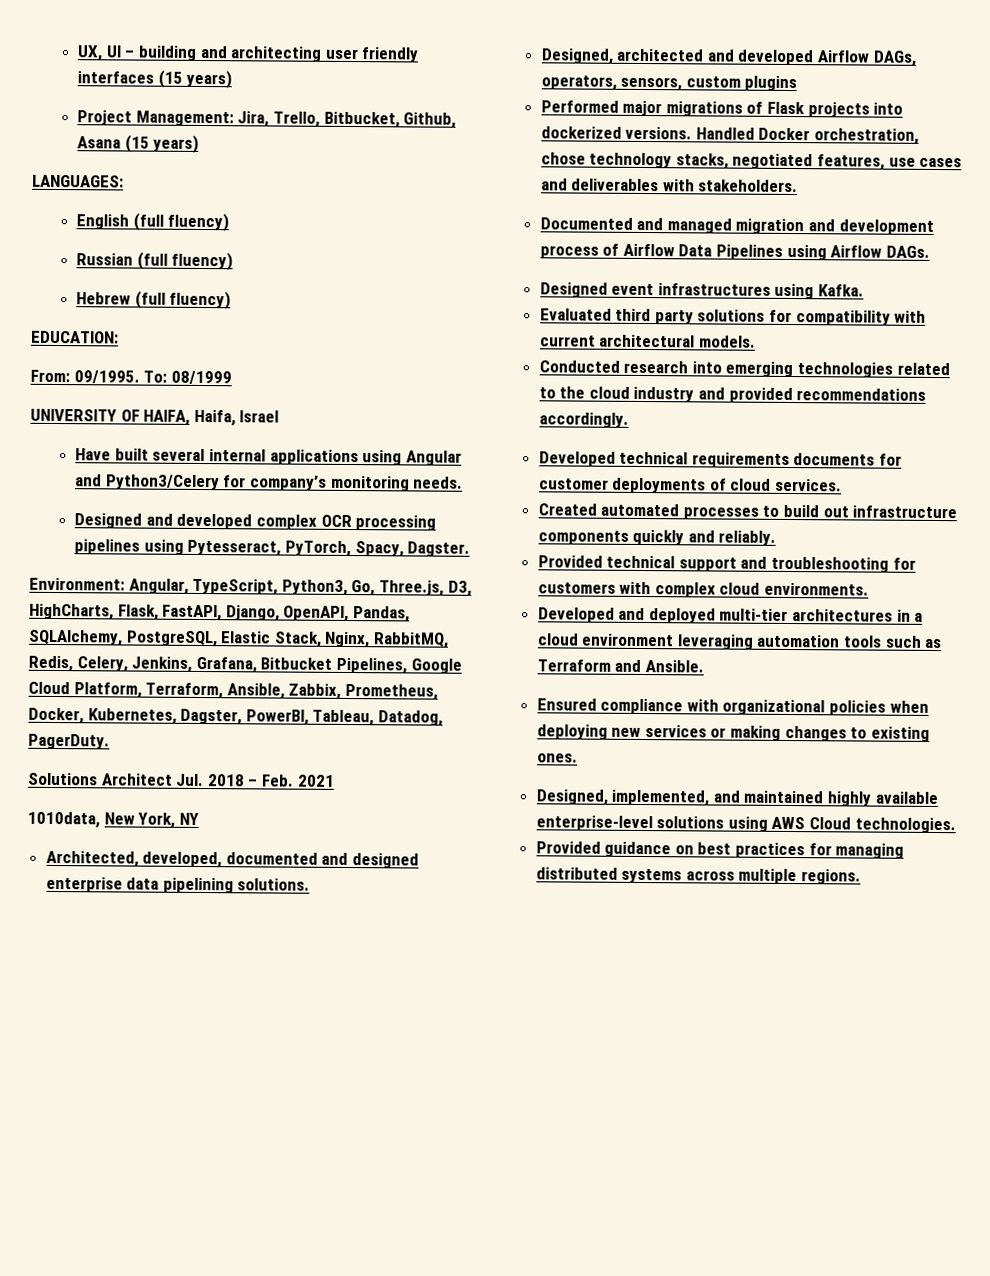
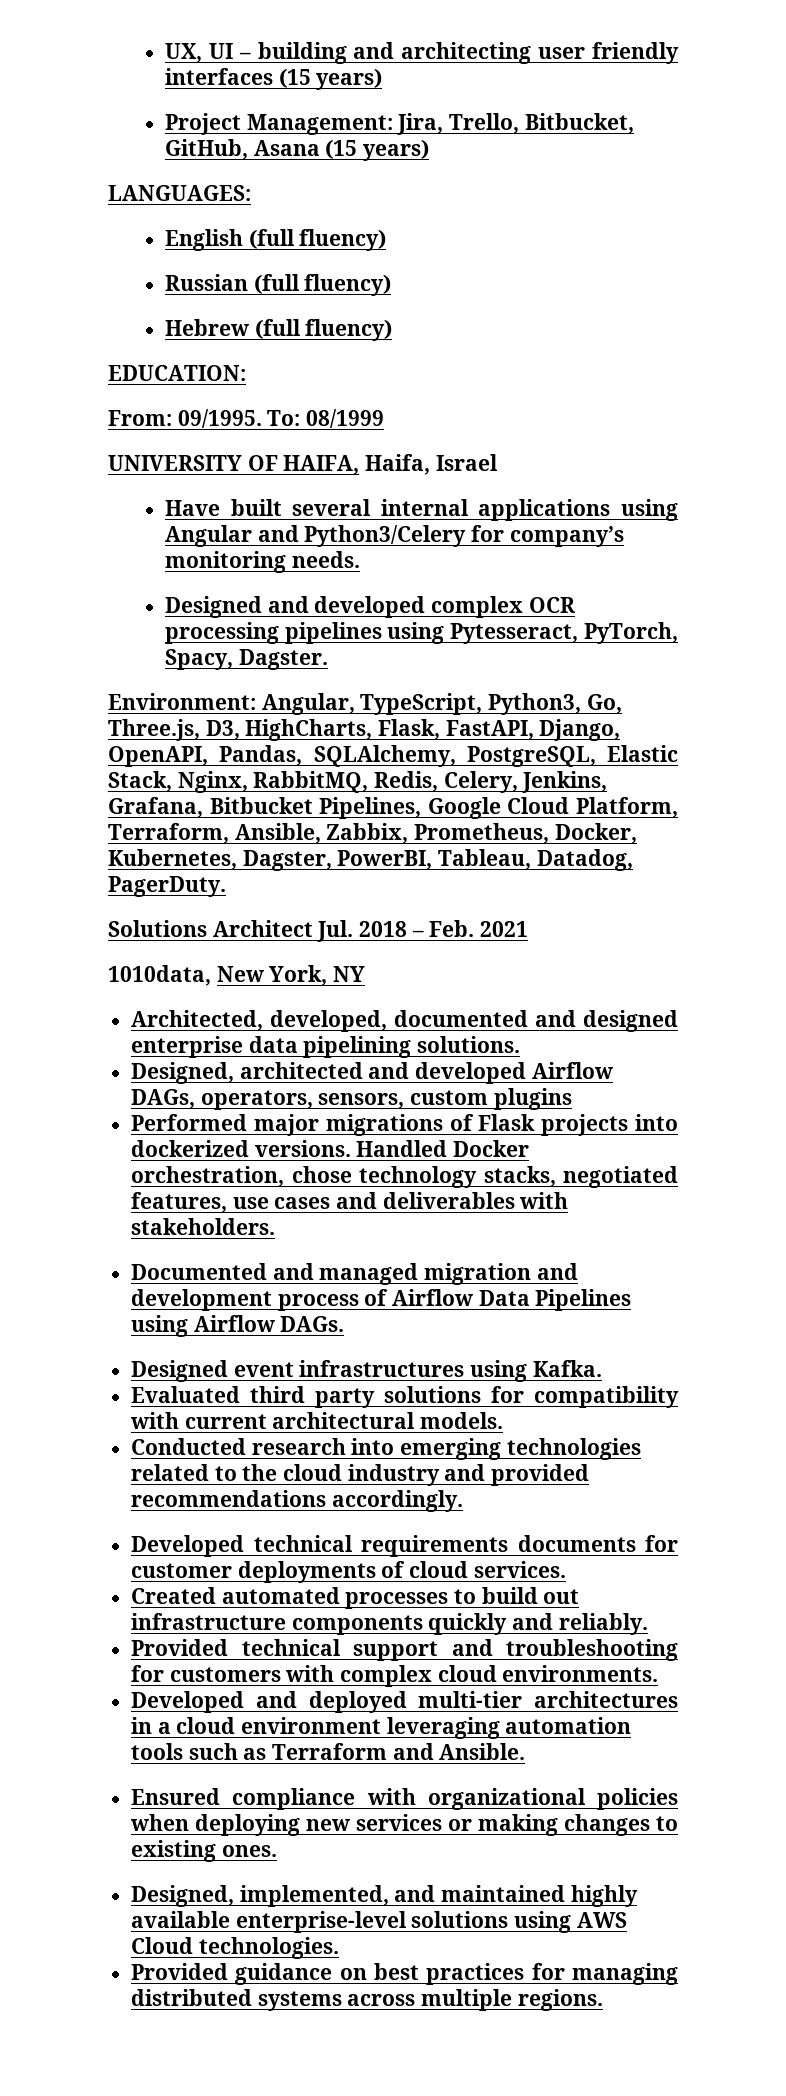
[403,112,457,129] Github, -> [164,139,248,160] GitHub,

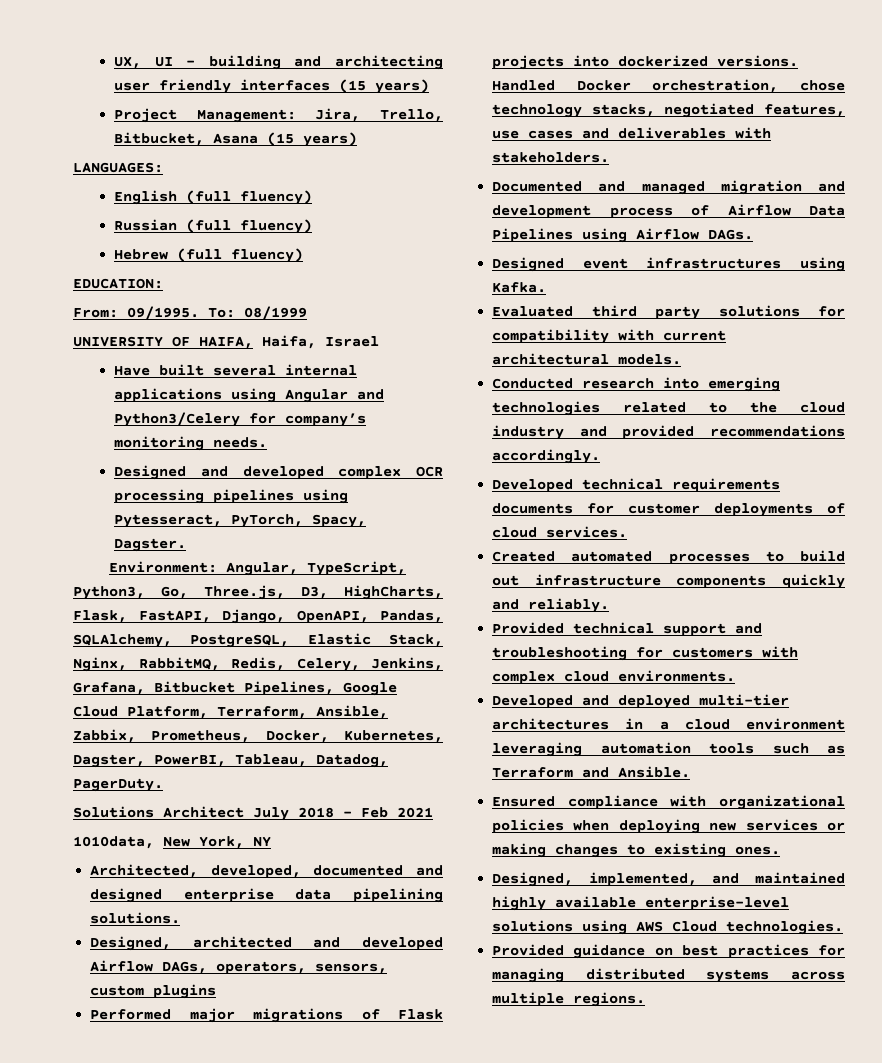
[164,139,248,160] GitHub, -> (205, 139) none
[317,920,354,942] Jul. -> [253,807,289,821] July
[429,920,475,937] Feb. -> [361,807,388,818] Feb

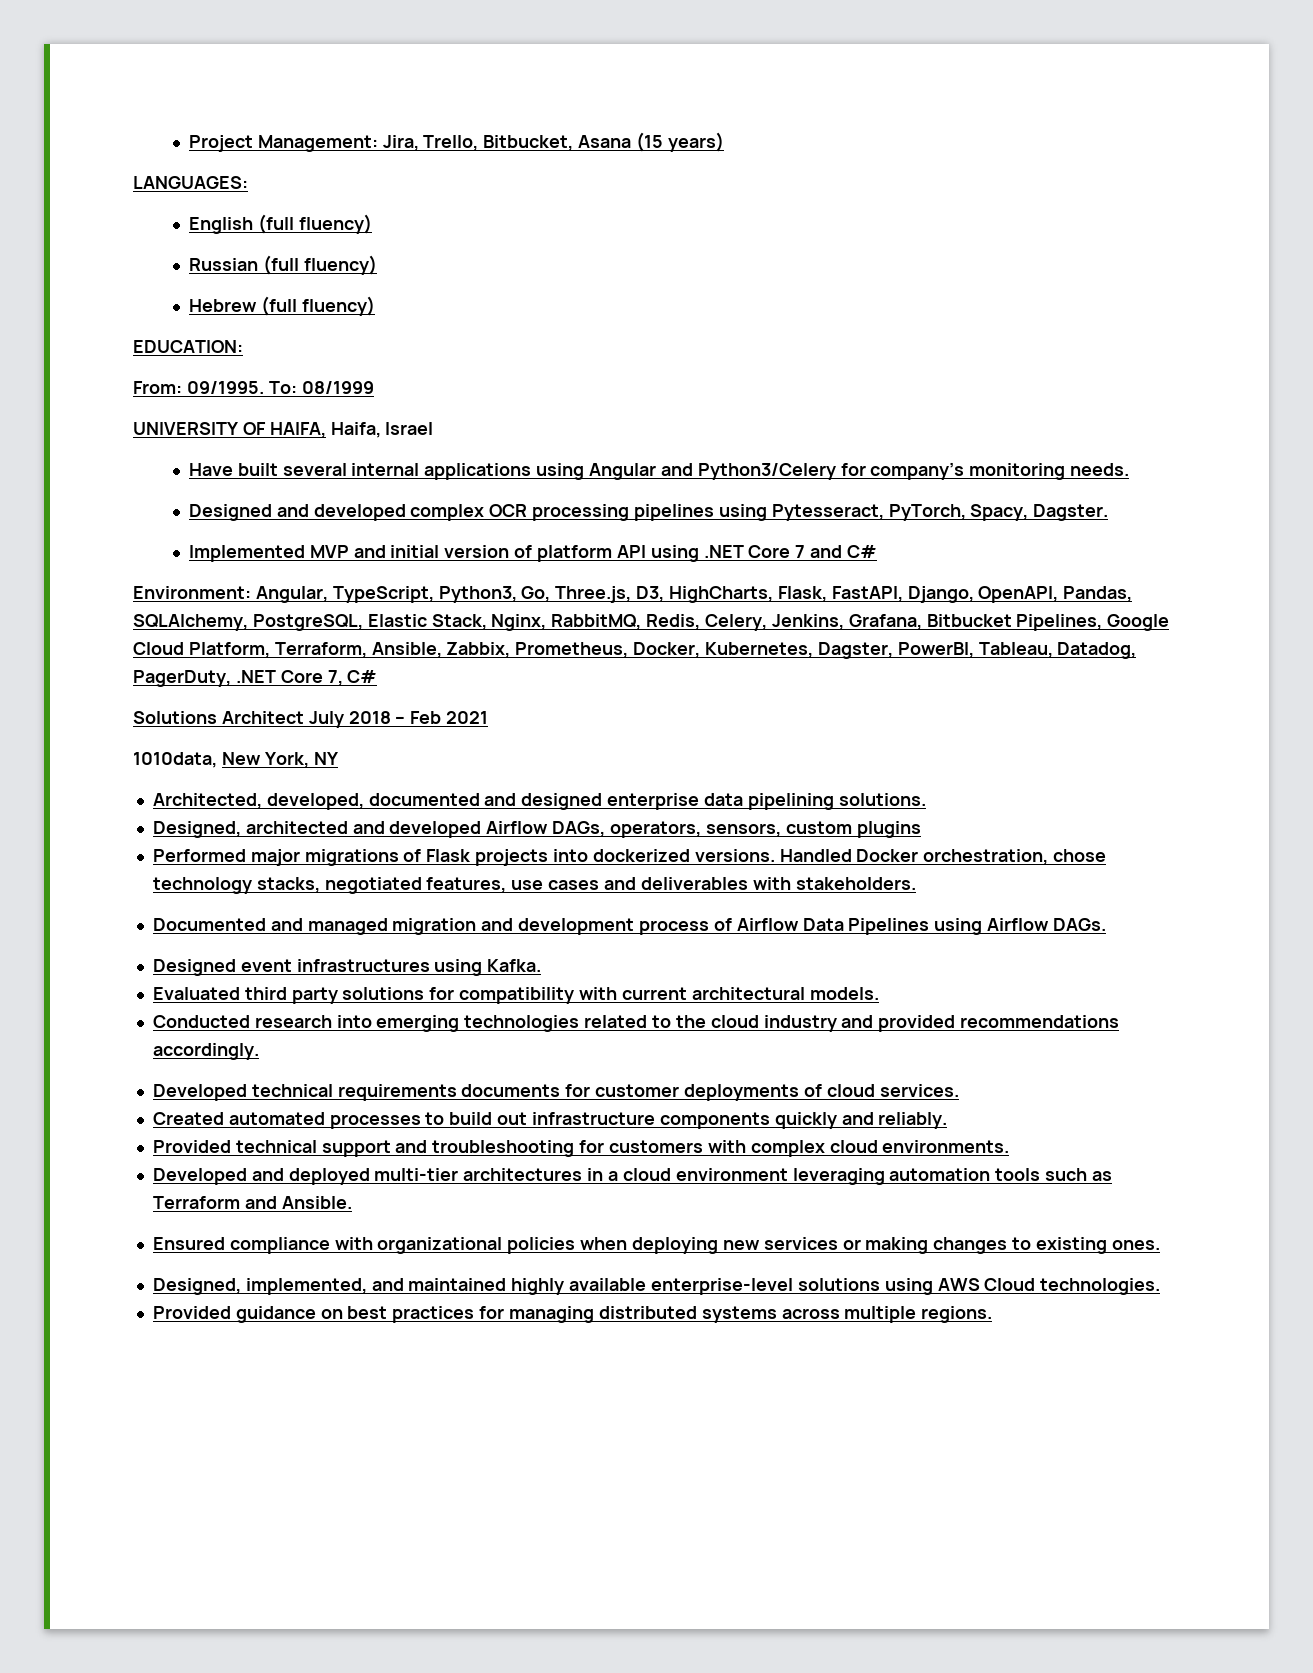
[114,55,443,70] [114,79,430,94] UX, UI – building and architecting user friendly interfaces (15 years) // -> (188, 143) none
(187, 545) none -> [188,545,877,562] // Implemented MVP and initial version of platform API using .NET Core 7 and C#
[73,778,163,792] PagerDuty. -> [133,670,378,687] PagerDuty, .NET Core 7, C#

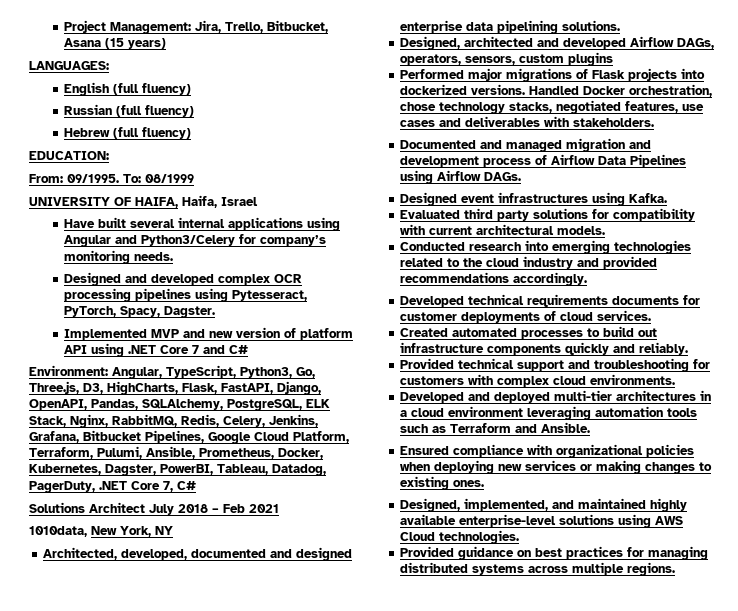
[390,545,440,558] initial -> [209,331,234,338] new
[367,614,427,627] Elastic -> [306,399,330,408] ELK
[371,642,511,658] Ansible, Zabbix, -> [97,446,195,459] Pulumi, Ansible,

